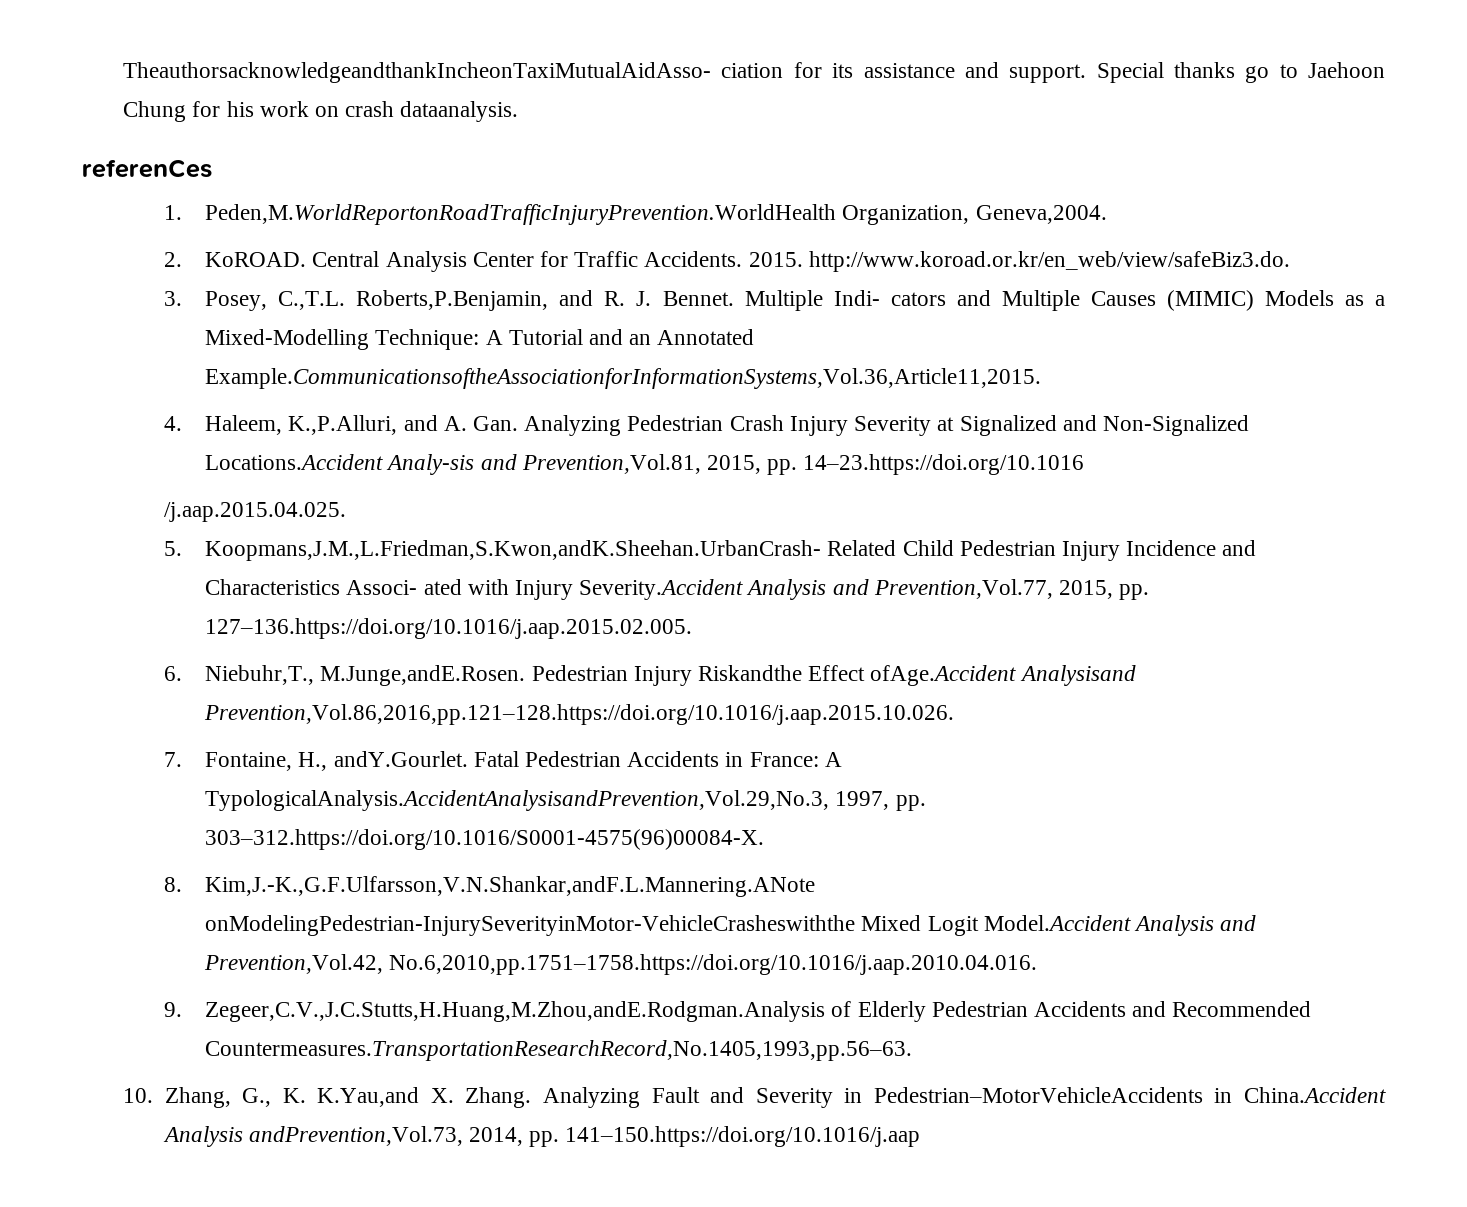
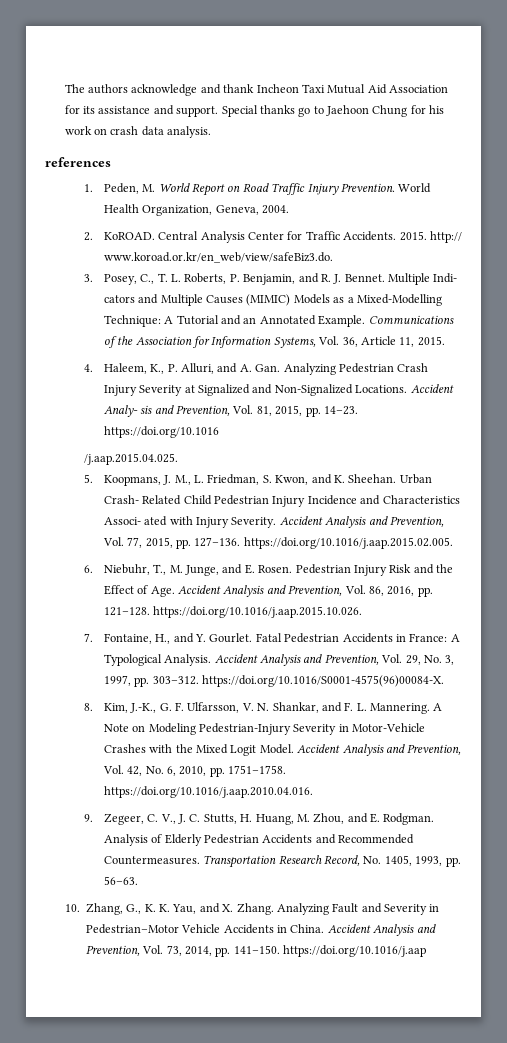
[123,62,784,83] TheauthorsacknowledgeandthankIncheonTaxiMutualAidAsso- ciation -> [64,84,448,96] The authors acknowledge and thank Incheon Taxi Mutual Aid Association
[400,101,519,122] [82,159,212,178] [164,204,1107,225] dataanalysis. // referenCes // 1. Peden,M.WorldReportonRoadTrafficInjuryPrevention.WorldHealth Organization, Geneva,2004. -> [141,126,212,138] [45,157,111,167] [84,183,432,196] [103,204,289,216] data analysis. // references // 1. Peden, M. World Report on Road Traffic Injury Prevention. World Health Organization, Geneva, 2004.
[808,251,1290,272] http://www.koroad.or.kr/en_web/view/safeBiz3.do. -> [429,231,462,243] [103,252,333,263] http:// www.koroad.or.kr/en_web/view/safeBiz3.do.
[278,290,549,311] C.,T.L. Roberts,P.Benjamin, -> [140,273,296,285] C., T. L. Roberts, P. Benjamin,
[205,368,1042,389] Example.CommunicationsoftheAssociationforInformationSystems,Vol.36,Article11,2015. -> [318,315,454,327] [103,336,445,348] Example. Communications of the Association for Information Systems, Vol. 36, Article 11, 2015.
[288,415,398,435] K.,P.Alluri, -> [150,363,214,374] K., P. Alluri,
[205,454,1085,475] [164,502,347,522] [164,540,822,561] Locations.Accident Analy-sis and Prevention,Vol.81, 2015, pp. 14–23.https://doi.org/10.1016 // /j.aap.2015.04.025. // 5. Koopmans,J.M.,L.Friedman,S.Kwon,andK.Sheehan.UrbanCrash- -> [355,384,454,393] [103,405,358,417] [103,426,219,438] [84,453,179,465] [84,474,432,486] [103,495,139,504] Locations. Accident Analy- sis and Prevention, Vol. 81, 2015, pp. 14–23. https://doi.org/10.1016 // /j.aap.2015.04.025. // 5. Koopmans, J. M., L. Friedman, S. Kwon, and K. Sheehan. Urban Crash-
[579,579,1150,600] [205,618,693,639] [164,665,1136,686] [204,704,955,725] Severity.Accident Analysis and Prevention,Vol.77, 2015, pp. 127–136.https://doi.org/10.1016/j.aap.2015.02.005. // 6. Niebuhr,T., M.Junge,andE.Rosen. Pedestrian Injury Riskandthe Effect ofAge.Accident Analysisand Prevention,Vol.86,2016,pp.121–128.https://doi.org/10.1016/j.aap.2015.10.026. -> [231,516,444,528] [102,537,453,549] [84,564,453,576] [103,585,433,597] [103,606,363,618] Severity. Accident Analysis and Prevention, Vol. 77, 2015, pp. 127–136. https://doi.org/10.1016/j.aap.2015.02.005. // 6. Niebuhr, T., M. Junge, and E. Rosen. Pedestrian Injury Risk and the Effect of Age. Accident Analysis and Prevention, Vol. 86, 2016, pp. 121–128. https://doi.org/10.1016/j.aap.2015.10.026.
[333,751,468,767] andY.Gourlet. -> [173,633,253,643] and Y. Gourlet.
[205,790,926,811] [205,829,765,850] [164,876,816,897] [205,915,1257,936] [204,954,1038,975] [164,1001,826,1022] TypologicalAnalysis.AccidentAnalysisandPrevention,Vol.29,No.3, 1997, pp. 303–312.https://doi.org/10.1016/S0001-4575(96)00084-X. // 8. Kim,J.-K.,G.F.Ulfarsson,V.N.Shankar,andF.L.Mannering.ANote onModelingPedestrian-InjurySeverityinMotor-VehicleCrasheswiththe Mixed Logit Model.Accident Analysis and Prevention,Vol.42, No.6,2010,pp.1751–1758.https://doi.org/10.1016/j.aap.2010.04.016. // 9. Zegeer,C.V.,J.C.Stutts,H.Huang,M.Zhou,andE.Rodgman.Analysis -> [103,654,455,666] [103,675,444,687] [84,702,443,714] [103,723,426,735] [103,744,462,756] [102,765,287,777] [103,786,313,798] [84,813,435,825] [103,834,148,846] Typological Analysis. Accident Analysis and Prevention, Vol. 29, No. 3, 1997, pp. 303–312. https://doi.org/10.1016/S0001-4575(96)00084-X. // 8. Kim, J.-K., G. F. Ulfarsson, V. N. Shankar, and F. L. Mannering. A Note on Modeling Pedestrian-Injury Severity in Motor-Vehicle Crashes with the Mixed Logit Model. Accident Analysis and Prevention, Vol. 42, No. 6, 2010, pp. 1751–1758. https://doi.org/10.1016/j.aap.2010.04.016. // 9. Zegeer, C. V., J. C. Stutts, H. Huang, M. Zhou, and E. Rodgman. Analysis
[205,1040,913,1061] Countermeasures.TransportationResearchRecord,No.1405,1993,pp.56–63. -> [103,855,461,868] [103,876,138,885] Countermeasures. Transportation Research Record, No. 1405, 1993, pp. 56–63.
[317,1087,420,1107] K.Yau,and -> [158,903,220,914] K. Yau, and
[873,1087,1386,1103] [162,1126,921,1147] Pedestrian–MotorVehicleAccidents in China.Accident Analysis andPrevention,Vol.73, 2014, pp. 141–150.https://doi.org/10.1016/j.aap -> [85,924,436,936] [85,945,427,957] Pedestrian–Motor Vehicle Accidents in China. Accident Analysis and Prevention, Vol. 73, 2014, pp. 141–150. https://doi.org/10.1016/j.aap

